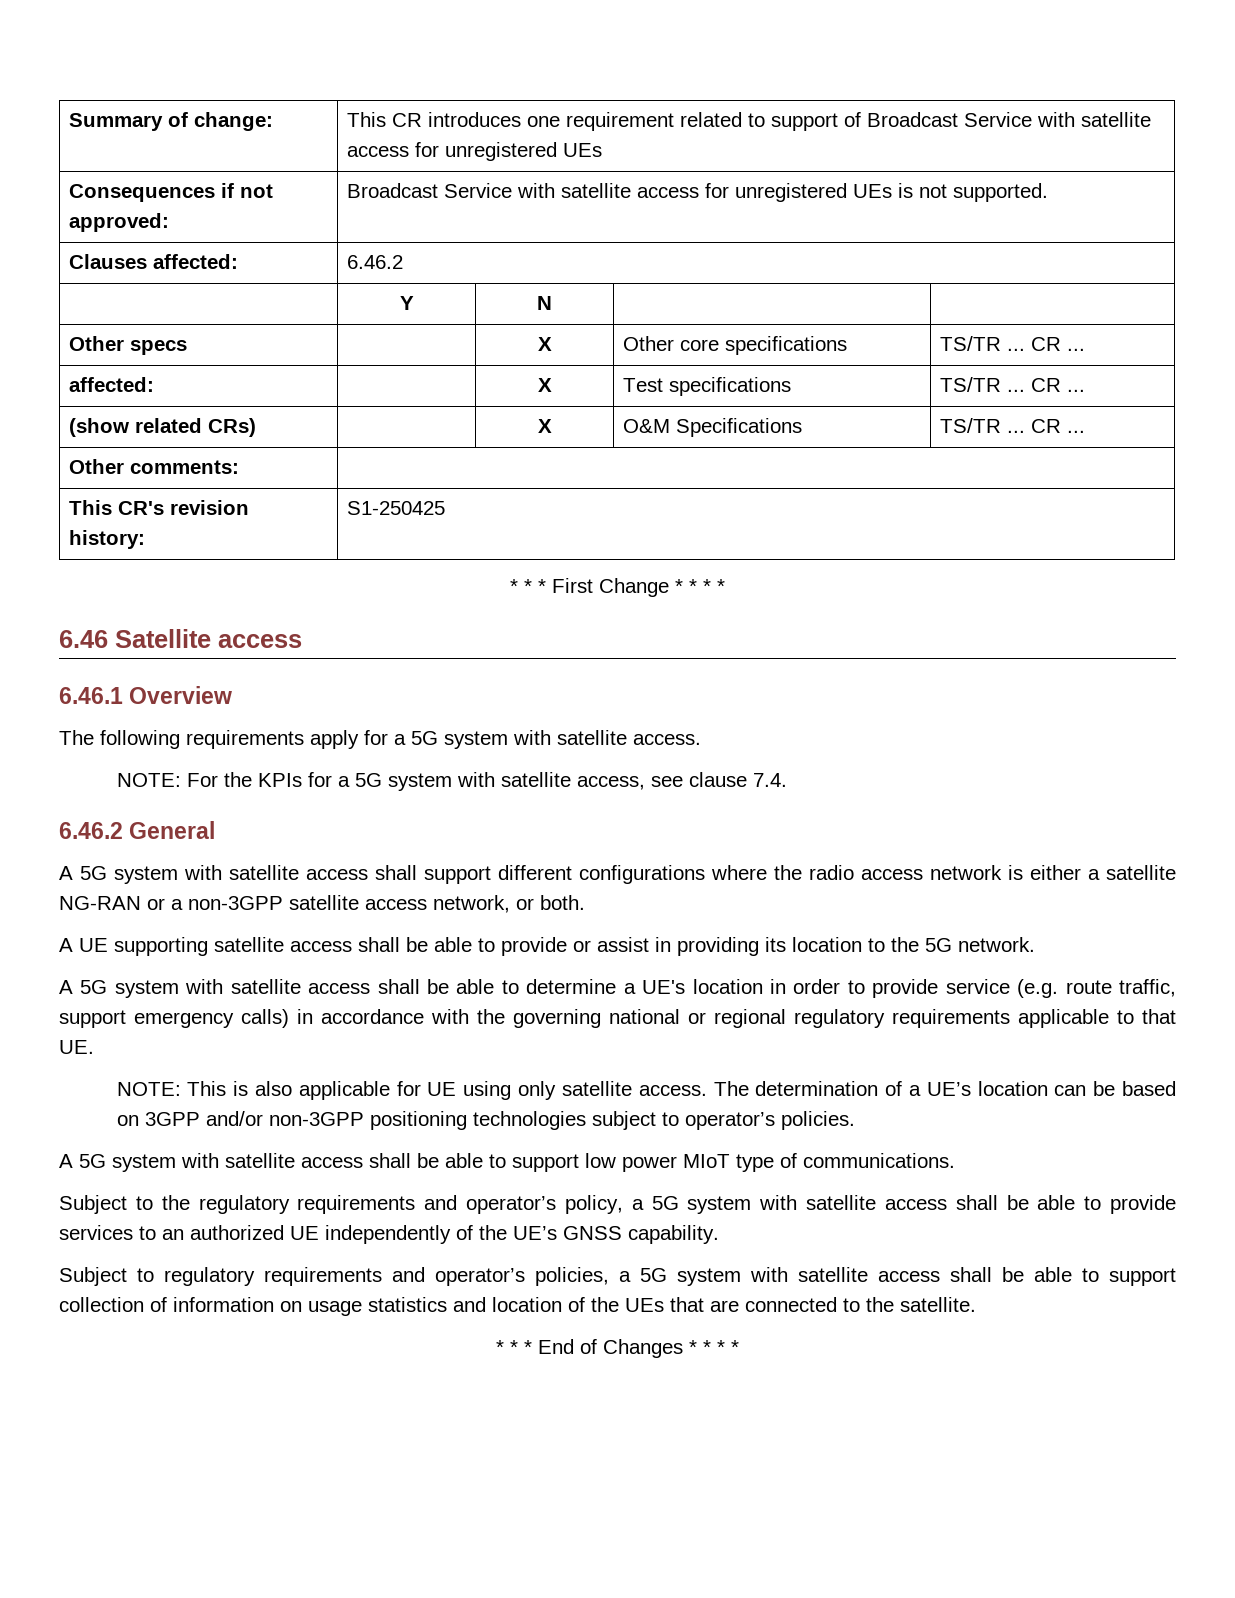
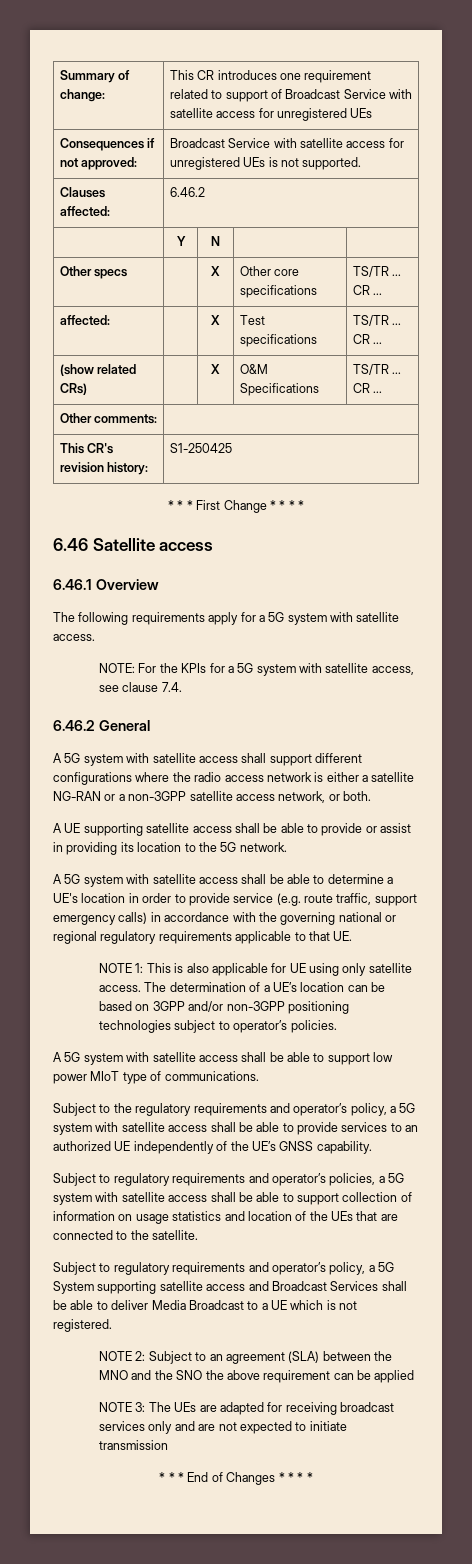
[116,1082,181,1096] NOTE: -> [99,963,144,973] NOTE 1:
(976, 1304) none -> [53,1262,394,1275] [53,1281,407,1294] [53,1300,358,1310] [53,1319,112,1332] [99,1351,393,1364] [99,1370,415,1383] [99,1402,395,1415] [99,1421,347,1434] [99,1440,169,1450] // Subject to regulatory requirements and operator’s policy, a 5G System supporting satellite access and Broadcast Services shall be able to deliver Media Broadcast to a UE which is not registered. // NOTE 2: Subject to an agreement (SLA) between the MNO and the SNO the above requirement can be applied // NOTE 3: The UEs are adapted for receiving broadcast services only and are not expected to initiate transmission

